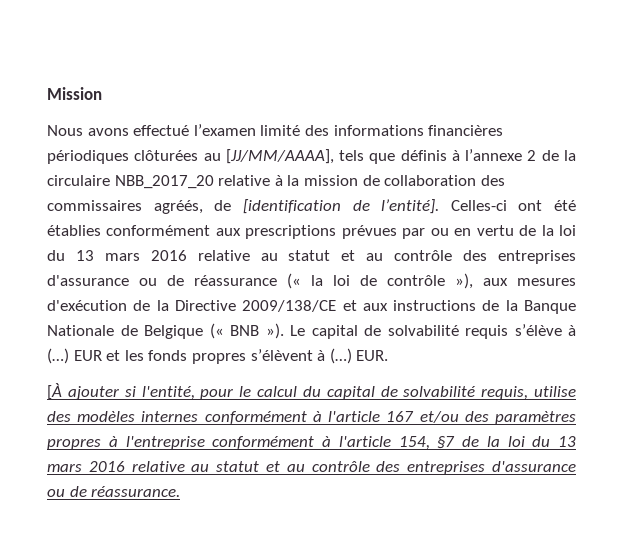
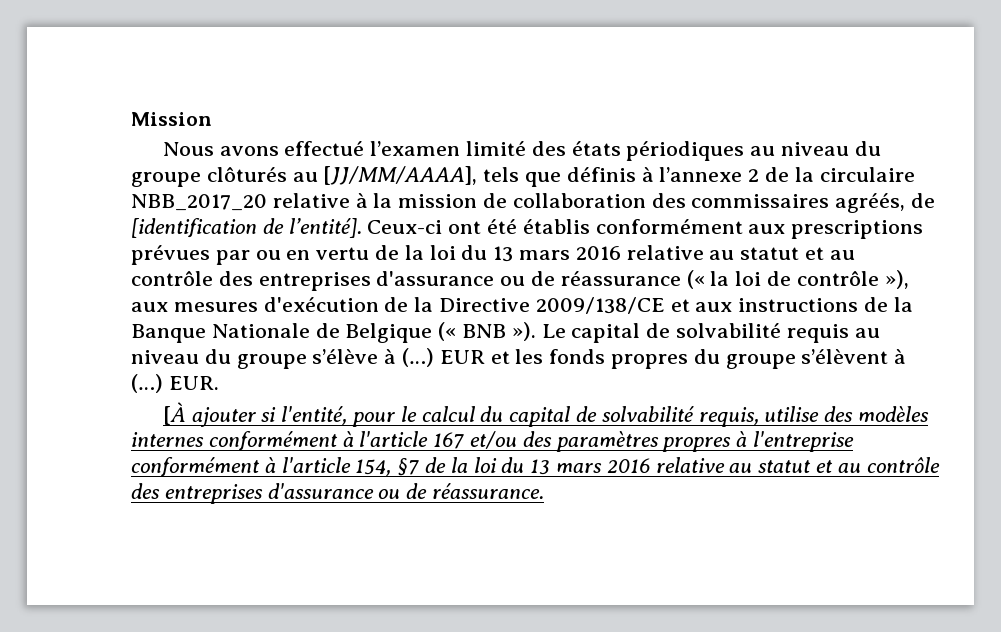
[333,125,504,136] [47,150,199,164] informations financières périodiques clôturées -> [571,141,881,161] [131,167,287,187] états périodiques au niveau du groupe clôturés
[450,200,507,211] Celles-ci -> [367,220,443,234] Ceux-ci
[47,225,101,236] établies -> [522,219,590,234] établis
(508, 332) none -> [854,328,880,338] [131,349,307,369] au niveau du groupe
(246, 358) none -> [693,349,796,369] du groupe

